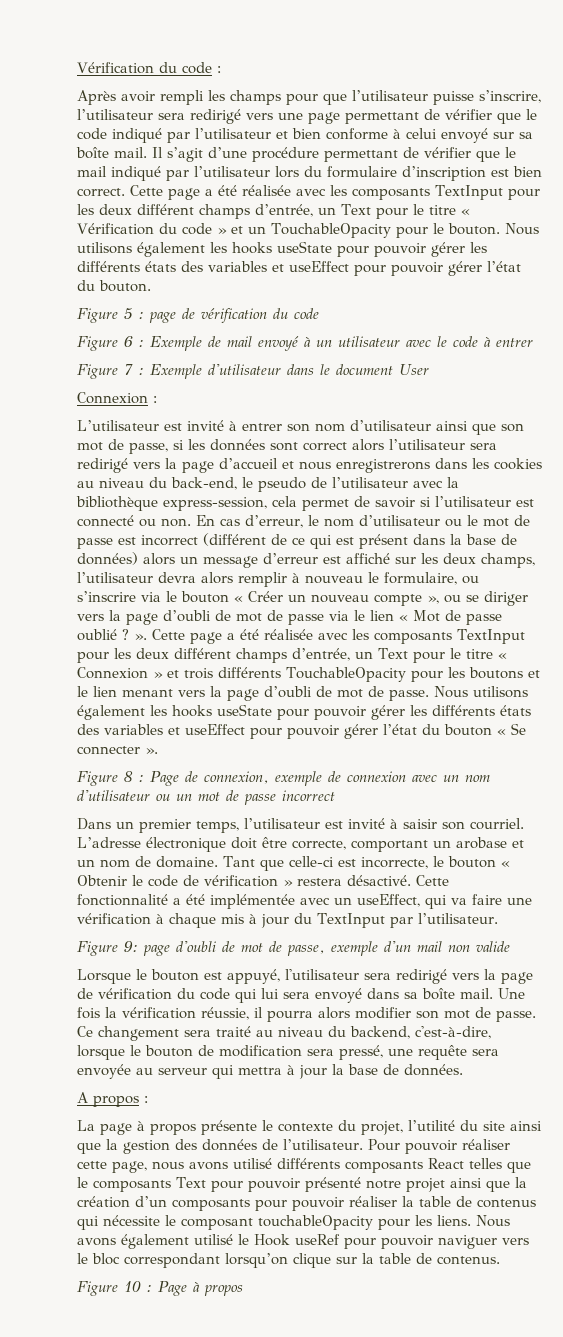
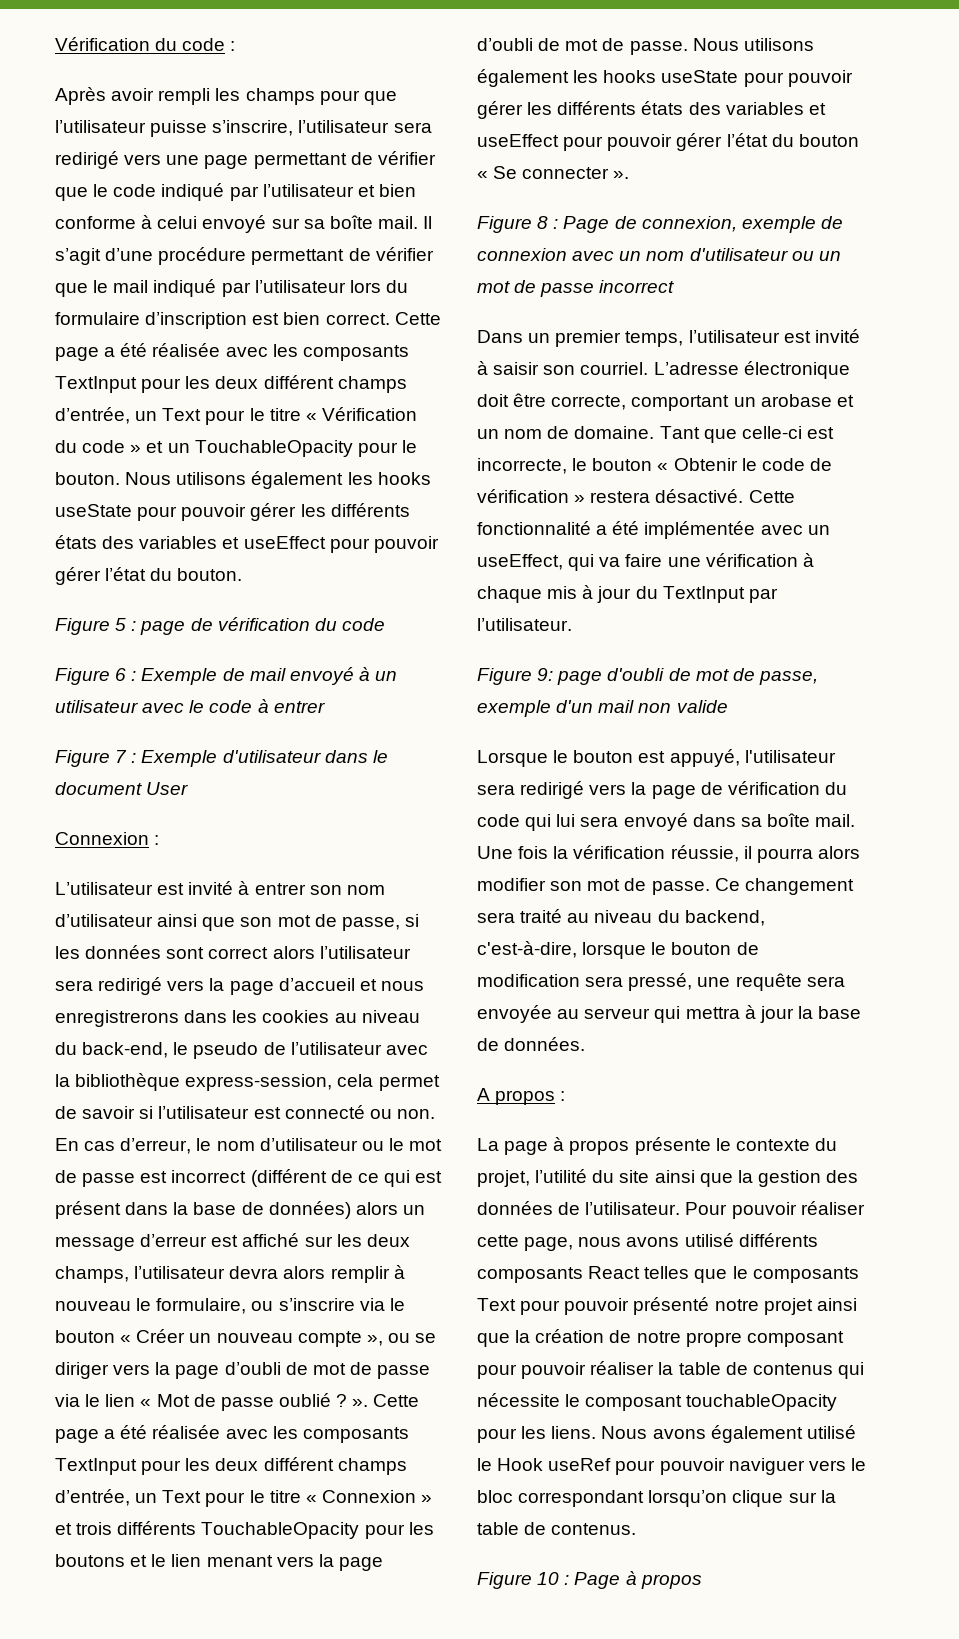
[135,1196,250,1211] d’un composants -> [609,1330,844,1347] de notre propre composant

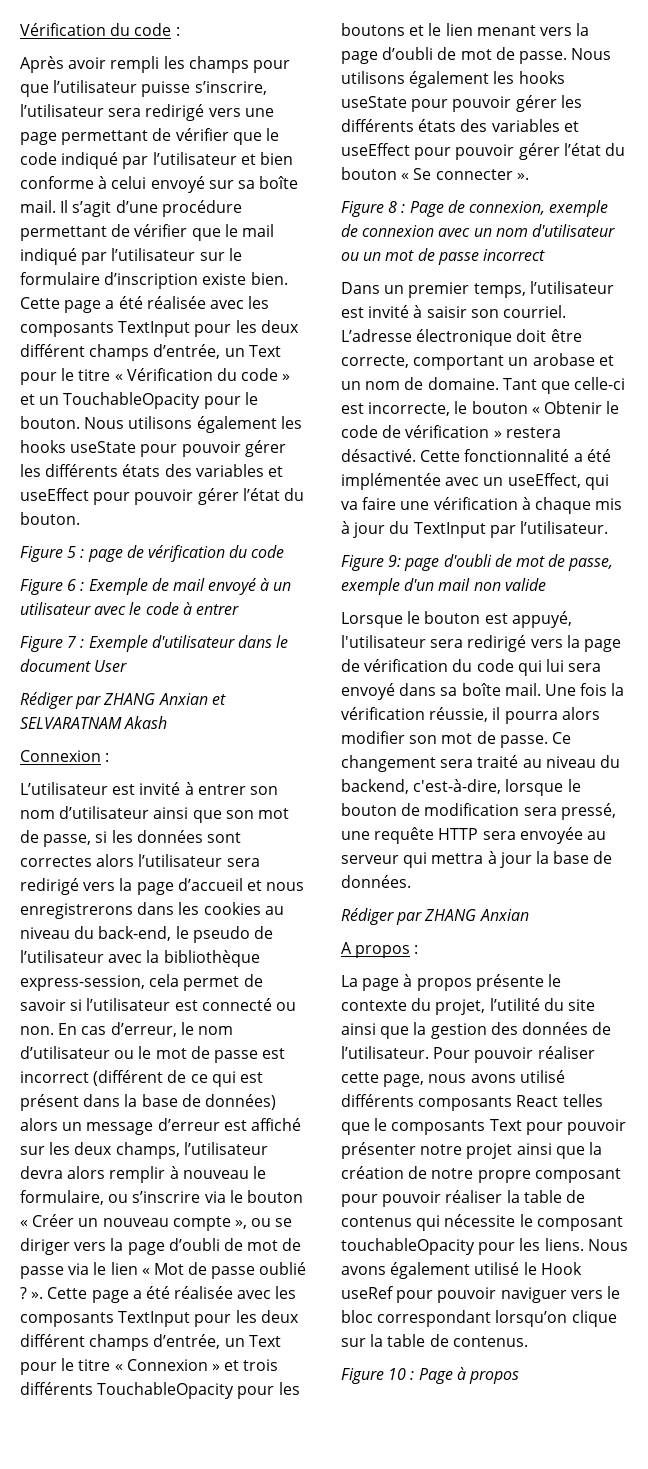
[349,280,408,293] [55,312,390,329] lors du formulaire d’inscription est bien correct. -> [199,248,242,261] [20,272,288,289] sur le formulaire d’inscription existe bien.
(189, 788) none -> [20,692,226,709] [20,716,168,729] // Rédiger par ZHANG Anxian et SELVARATNAM Akash
[208,947,269,959] correct -> [20,856,92,867] correctes
(802, 982) none -> [438,828,479,840] HTTP
(586, 1044) none -> [341,908,529,925] // Rédiger par ZHANG Anxian
[633,1297,710,1315] présenté -> [341,1142,416,1159] présenter

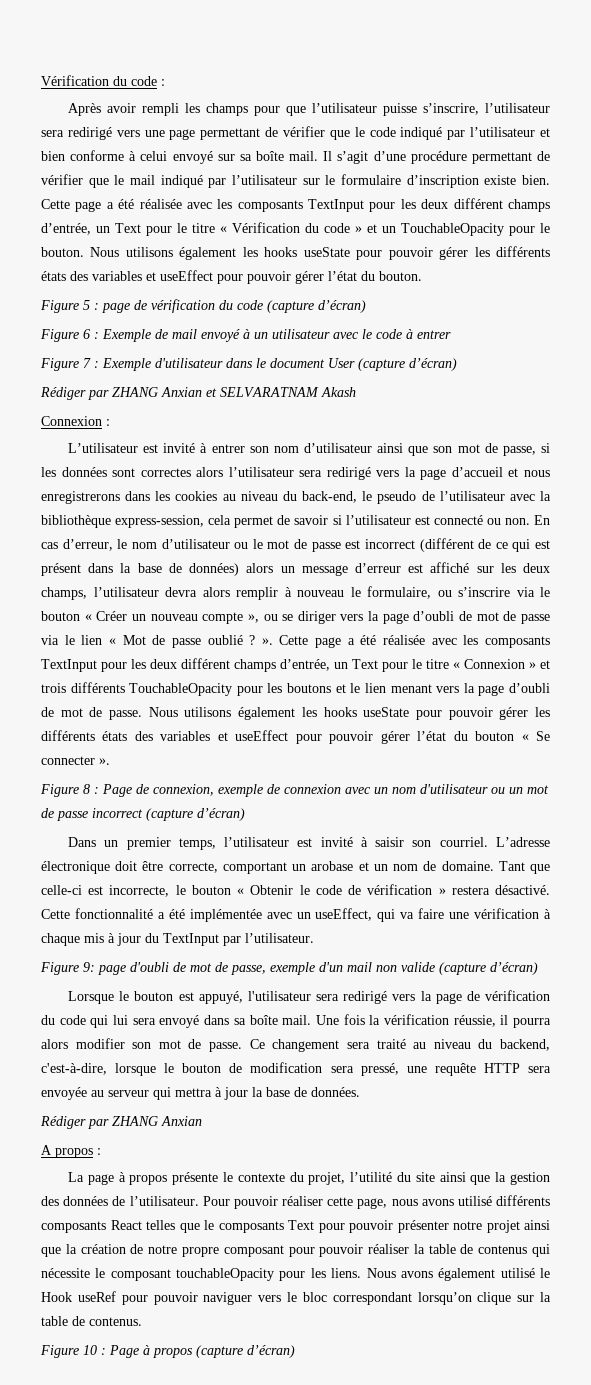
(285, 551) none -> [267,300,366,313] (capture d’écran)
(128, 666) none -> [358,358,457,371] (capture d’écran)
(545, 255) none -> [146,808,245,821] (capture d’écran)
(546, 584) none -> [439,962,538,975] (capture d’écran)
(519, 1377) none -> [196,1345,295,1358] (capture d’écran)

